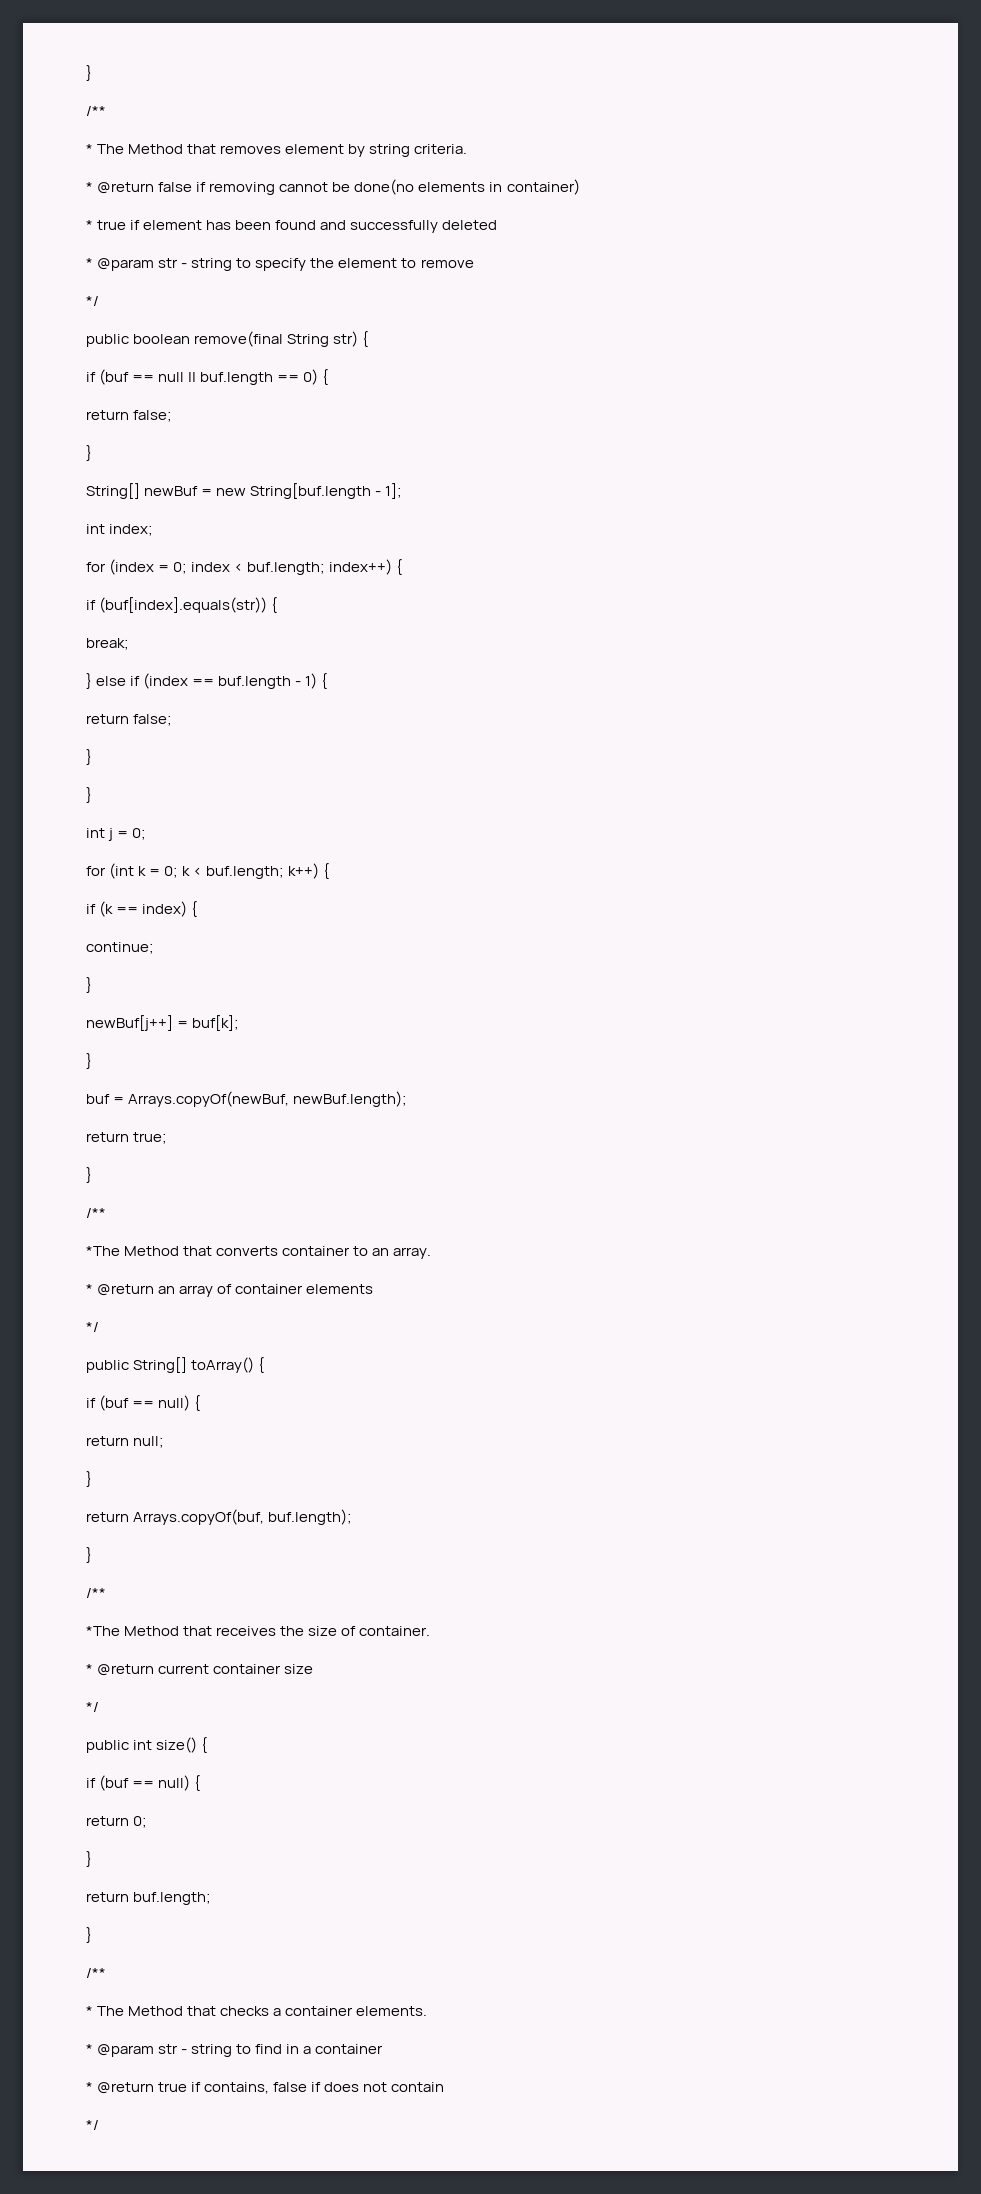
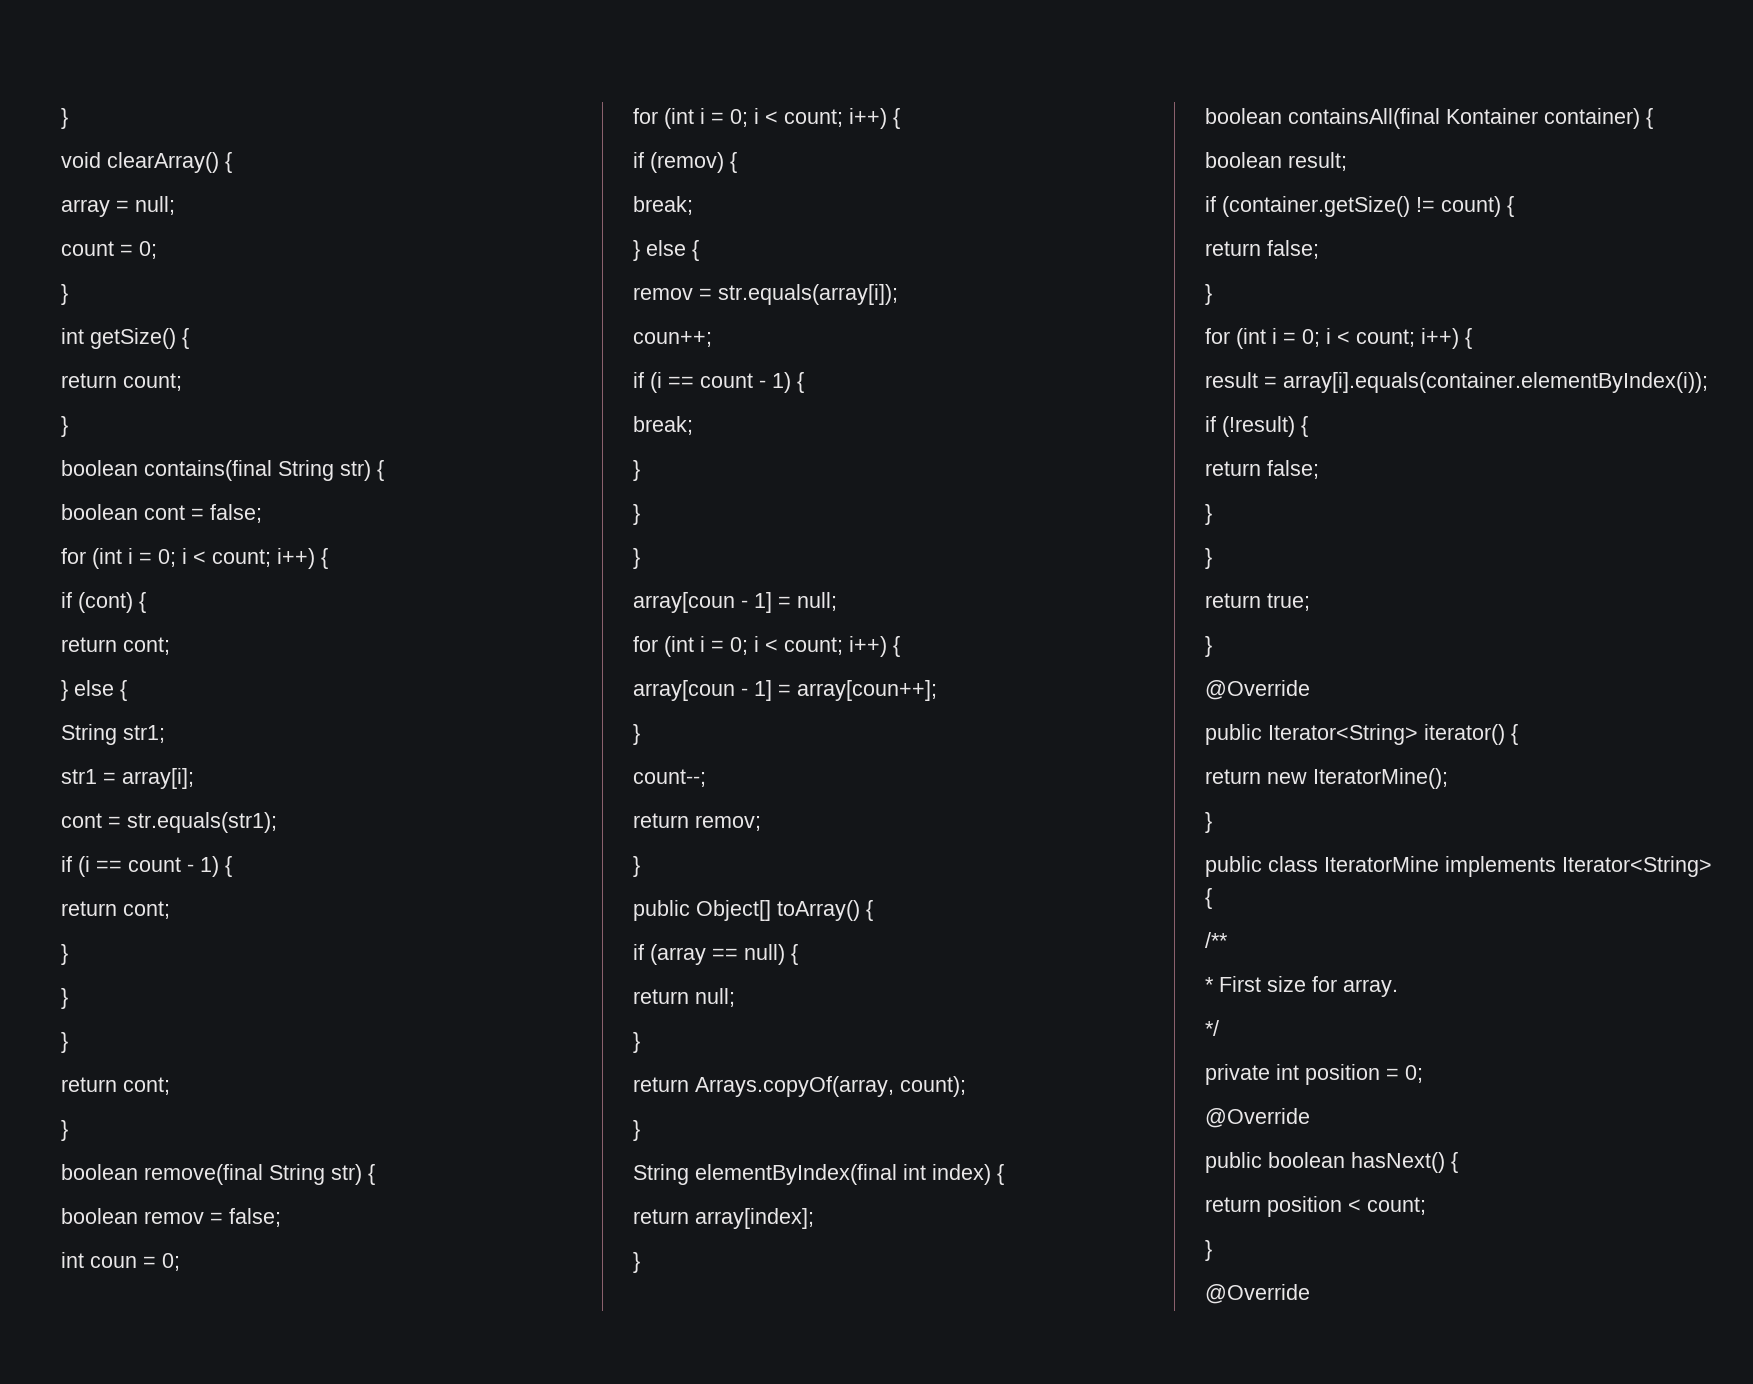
[86,65,92,81] [86,106,106,116] [86,144,468,157] [86,179,580,195] [86,220,498,233] [86,258,474,271] [86,296,99,306] [86,334,129,347] } // /** // * The Method that removes element by string criteria. // * @return false if removing cannot be done(no elements in container) // * true if element has been found and successfully deleted // * @param str - string to specify the element to remove // */ // public -> [61,108,68,129] [61,152,232,173] [61,196,175,217] [61,241,157,259] [61,284,68,305] [61,328,189,349] [61,373,182,391] [61,416,68,437] [61,460,384,481] [61,504,262,523] [61,548,328,569] [61,592,146,613] [61,637,170,655] [61,680,127,701] [61,724,165,745] [61,768,194,789] [61,812,277,833] [61,856,232,877] [61,901,170,919] [61,944,68,965] [61,988,68,1009] [61,1032,68,1053] [61,1077,170,1095] [61,1120,68,1141] } // void clearArray() { // array = null; // count = 0; // } // int getSize() { // return count; // } // boolean contains(final String str) { // boolean cont = false; // for (int i = 0; i < count; i++) { // if (cont) { // return cont; // } else { // String str1; // str1 = array[i]; // cont = str.equals(str1); // if (i == count - 1) { // return cont; // } // } // } // return cont; // } //
[86,369,329,385] [86,410,173,422] [86,445,92,461] [86,483,403,499] [86,524,154,536] [86,559,403,575] [86,597,268,613] if (buf == null || buf.length == 0) { // return false; // } // String[] newBuf = new String[buf.length - 1]; // int index; // for (index = 0; index < buf.length; index++) { // if (buf[index].equals(str)) -> [61,1208,281,1227] [61,1252,180,1271] [633,108,900,129] [633,152,724,173] boolean remov = false; // int coun = 0; // for (int i = 0; i < count; i++) { // if (remov)
[130,673,328,689] [86,714,173,726] [86,749,92,765] [86,787,92,803] [86,828,147,841] [86,863,330,879] [86,901,198,917] [86,942,154,954] [86,977,92,993] [86,1015,240,1031] [86,1053,92,1069] [86,1091,408,1107] [86,1132,168,1144] [86,1167,92,1183] [86,1208,106,1218] [86,1246,432,1259] [86,1284,374,1297] [86,1322,99,1332] [86,1357,188,1373] if (index == buf.length - 1) { // return false; // } // } // int j = 0; // for (int k = 0; k < buf.length; k++) { // if (k == index) { // continue; // } // newBuf[j++] = buf[k]; // } // buf = Arrays.copyOf(newBuf, newBuf.length); // return true; // } // /** // *The Method that converts container to an array. // * @return an array of container elements // */ // public String[] -> [692,240,699,261] [633,284,898,305] [633,331,712,347] [633,372,804,393] [633,416,693,435] [633,460,640,481] [633,504,640,525] [633,548,640,569] [633,592,837,613] [633,636,900,657] [633,680,937,701] [633,724,640,745] [633,769,706,787] [633,813,761,831] [633,856,640,877] [633,900,771,921] { // remov = str.equals(array[i]); // coun++; // if (i == count - 1) { // break; // } // } // } // array[coun - 1] = null; // for (int i = 0; i < count; i++) { // array[coun - 1] = array[coun++]; // } // count--; // return remov; // } // public Object[]
[99,1395,130,1411] (buf -> [650,944,706,965] (array
[133,1509,353,1525] [86,1547,92,1563] [86,1588,106,1598] [86,1626,431,1636] [86,1664,314,1676] [86,1702,99,1712] [86,1737,208,1753] [86,1775,201,1791] [86,1816,148,1828] [86,1851,92,1867] [86,1892,212,1905] [86,1927,92,1943] [86,1968,106,1978] [86,2006,428,2016] [86,2044,384,2057] [86,2082,445,2094] [86,2120,99,2130] Arrays.copyOf(buf, buf.length); // } // /** // *The Method that receives the size of container. // * @return current container size // */ // public int size() { // if (buf == null) { // return 0; // } // return buf.length; // } // /** // * The Method that checks a container elements. // * @param str - string to find in a container // * @return true if contains, false if does not contain // */ -> [695,1076,966,1097] [633,1120,640,1141] [633,1164,1004,1185] [633,1208,814,1229] [633,1252,640,1273] [1205,108,1653,129] [1205,152,1347,171] [1205,196,1514,217] [1205,240,1319,259] [1205,284,1212,305] [1205,328,1472,349] [1205,372,1708,393] [1205,416,1308,437] [1205,460,1319,479] [1205,504,1212,525] [1205,548,1212,569] [1205,593,1310,611] [1205,636,1212,657] [1205,680,1310,700] [1205,724,1518,745] [1205,768,1448,789] [1205,812,1212,833] [1205,856,1712,877] [1205,888,1212,909] [1205,932,1228,948] [1205,976,1398,997] [1205,1020,1219,1036] [1205,1064,1423,1085] [1205,1108,1310,1128] [1205,1152,1458,1173] [1205,1196,1426,1217] [1205,1240,1212,1261] [1205,1284,1310,1304] Arrays.copyOf(array, count); // } // String elementByIndex(final int index) { // return array[index]; // } // boolean containsAll(final Kontainer container) { // boolean result; // if (container.getSize() != count) { // return false; // } // for (int i = 0; i < count; i++) { // result = array[i].equals(container.elementByIndex(i)); // if (!result) { // return false; // } // } // return true; // } // @Override // public Iterator<String> iterator() { // return new IteratorMine(); // } // public class IteratorMine implements Iterator<String> { // /** // * First size for array. // */ // private int position = 0; // @Override // public boolean hasNext() { // return position < count; // } // @Override

